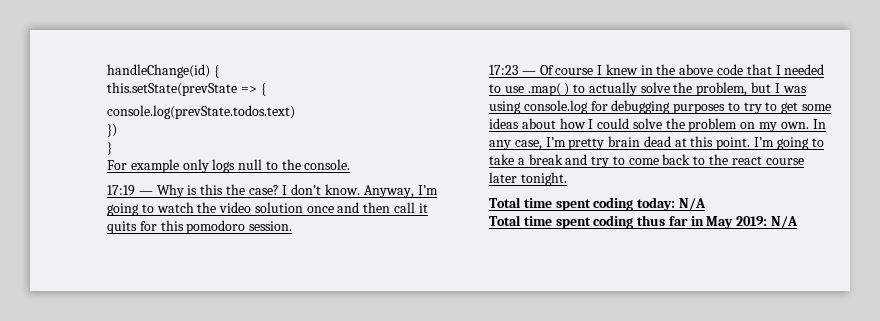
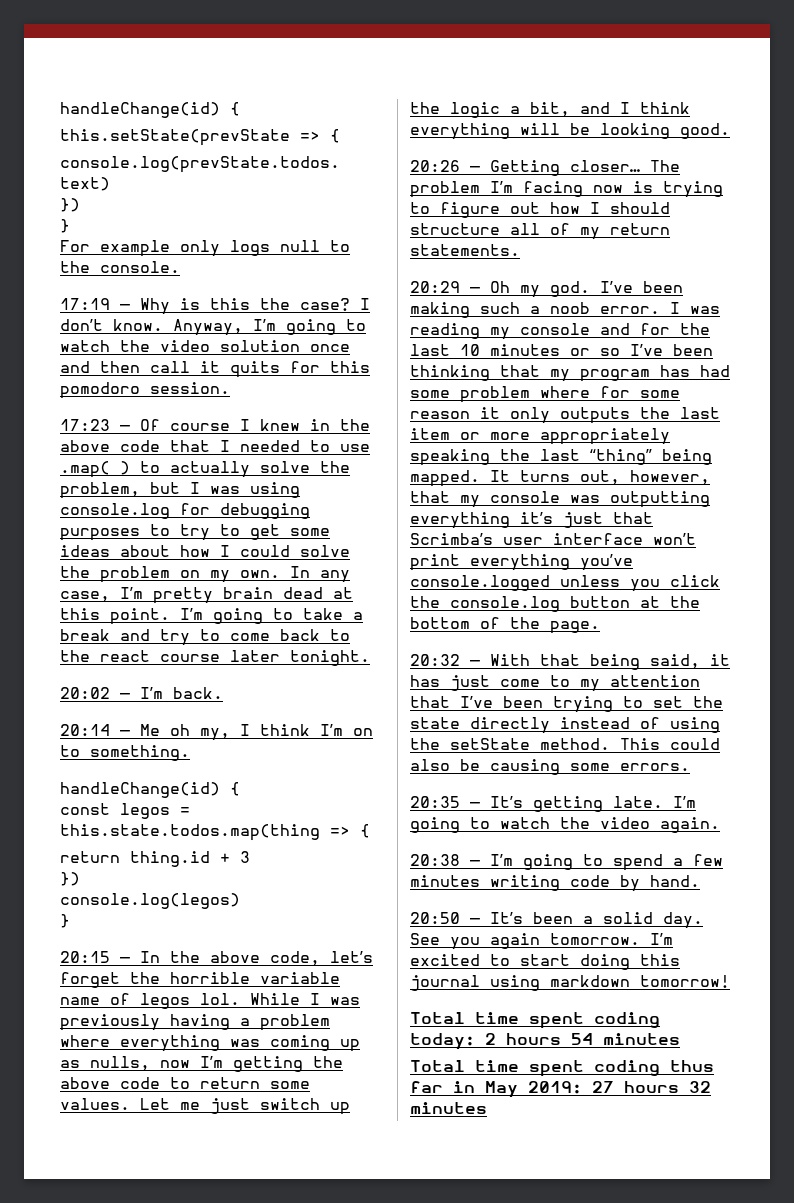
(567, 179) none -> [60,687,223,699] [60,724,373,741] [60,745,190,761] [60,782,240,798] [60,803,190,819] [60,824,370,841] [60,851,250,867] [60,872,80,886] [60,893,240,909] [60,914,70,928] [60,951,373,966] [60,972,340,988] [60,993,360,1009] [60,1014,330,1031] [60,1035,360,1052] [60,1056,343,1072] [60,1077,310,1089] [60,1098,350,1115] [410,102,690,118] [410,123,730,140] [410,160,680,176] [410,181,723,198] [410,202,670,218] [410,223,670,240] [410,244,520,256] [410,281,683,298] [410,302,720,318] [410,323,710,340] [410,344,713,356] [410,365,730,382] [410,386,680,403] [410,407,720,424] [410,428,670,445] [410,449,712,466] [410,470,710,487] [410,491,710,508] [410,512,653,529] [410,533,696,545] [410,554,633,571] [410,575,720,592] [410,596,700,612] [410,617,600,634] [410,654,730,670] [410,675,700,692] [410,696,723,713] [410,717,720,734] [410,738,720,750] [410,759,690,775] [410,796,696,812] [410,817,720,833] [410,854,723,871] [410,875,700,892] [410,912,703,929] [410,933,673,950] [410,954,680,970] [410,975,730,991] // 20:02 — I’m back. // 20:14 — Me oh my, I think I’m on to something. // handleChange(id) { // const legos = this.state.todos.map(thing => { // return thing.id + 3 // }) // console.log(legos) // } // 20:15 — In the above code, let’s forget the horrible variable name of legos lol. While I was previously having a problem where everything was coming up as nulls, now I’m getting the above code to return some values. Let me just switch up the logic a bit, and I think everything will be looking good. // 20:26 — Getting closer… The problem I’m facing now is trying to figure out how I should structure all of my return statements. // 20:29 — Oh my god. I’ve been making such a noob error. I was reading my console and for the last 10 minutes or so I’ve been thinking that my program has had some problem where for some reason it only outputs the last item or more appropriately speaking the last “thing” being mapped. It turns out, however, that my console was outputting everything it’s just that Scrimba’s user interface won’t print everything you’ve console.logged unless you click the console.log button at the bottom of the page. // 20:32 — With that being said, it has just come to my attention that I’ve been trying to set the state directly instead of using the setState method. This could also be causing some errors. // 20:35 — It’s getting late. I’m going to watch the video again. // 20:38 — I’m going to spend a few minutes writing code by hand. // 20:50 — It’s been a solid day. See you again tomorrow. I’m excited to start doing this journal using markdown tomorrow!
[678,198,706,210] N/A -> [485,1033,680,1045] 2 hours 54 minutes
[771,216,799,228] N/A -> [592,1081,711,1093] [410,1102,487,1114] 27 hours 32 minutes

